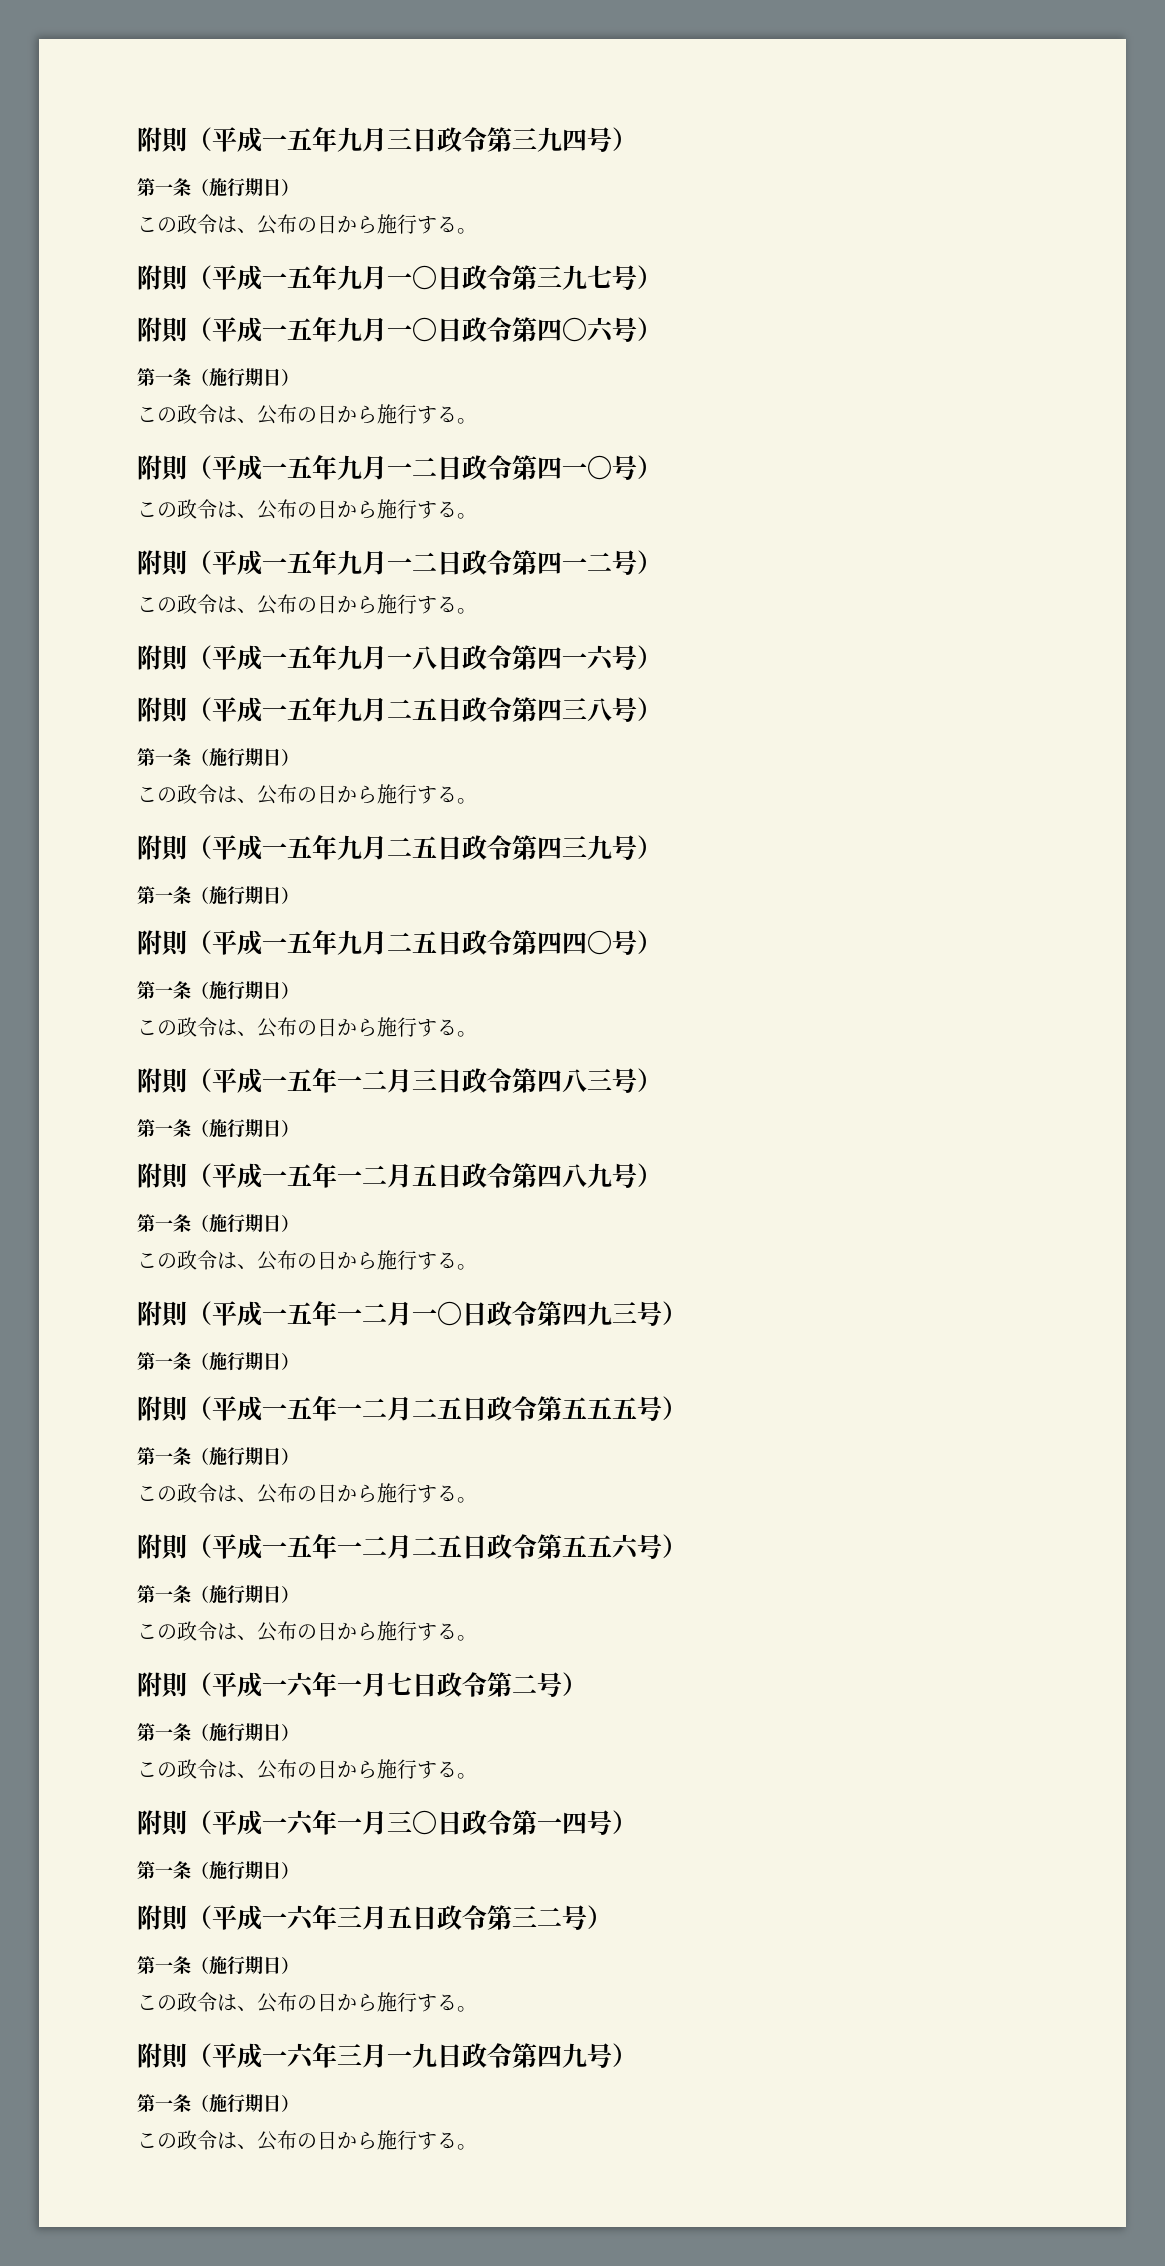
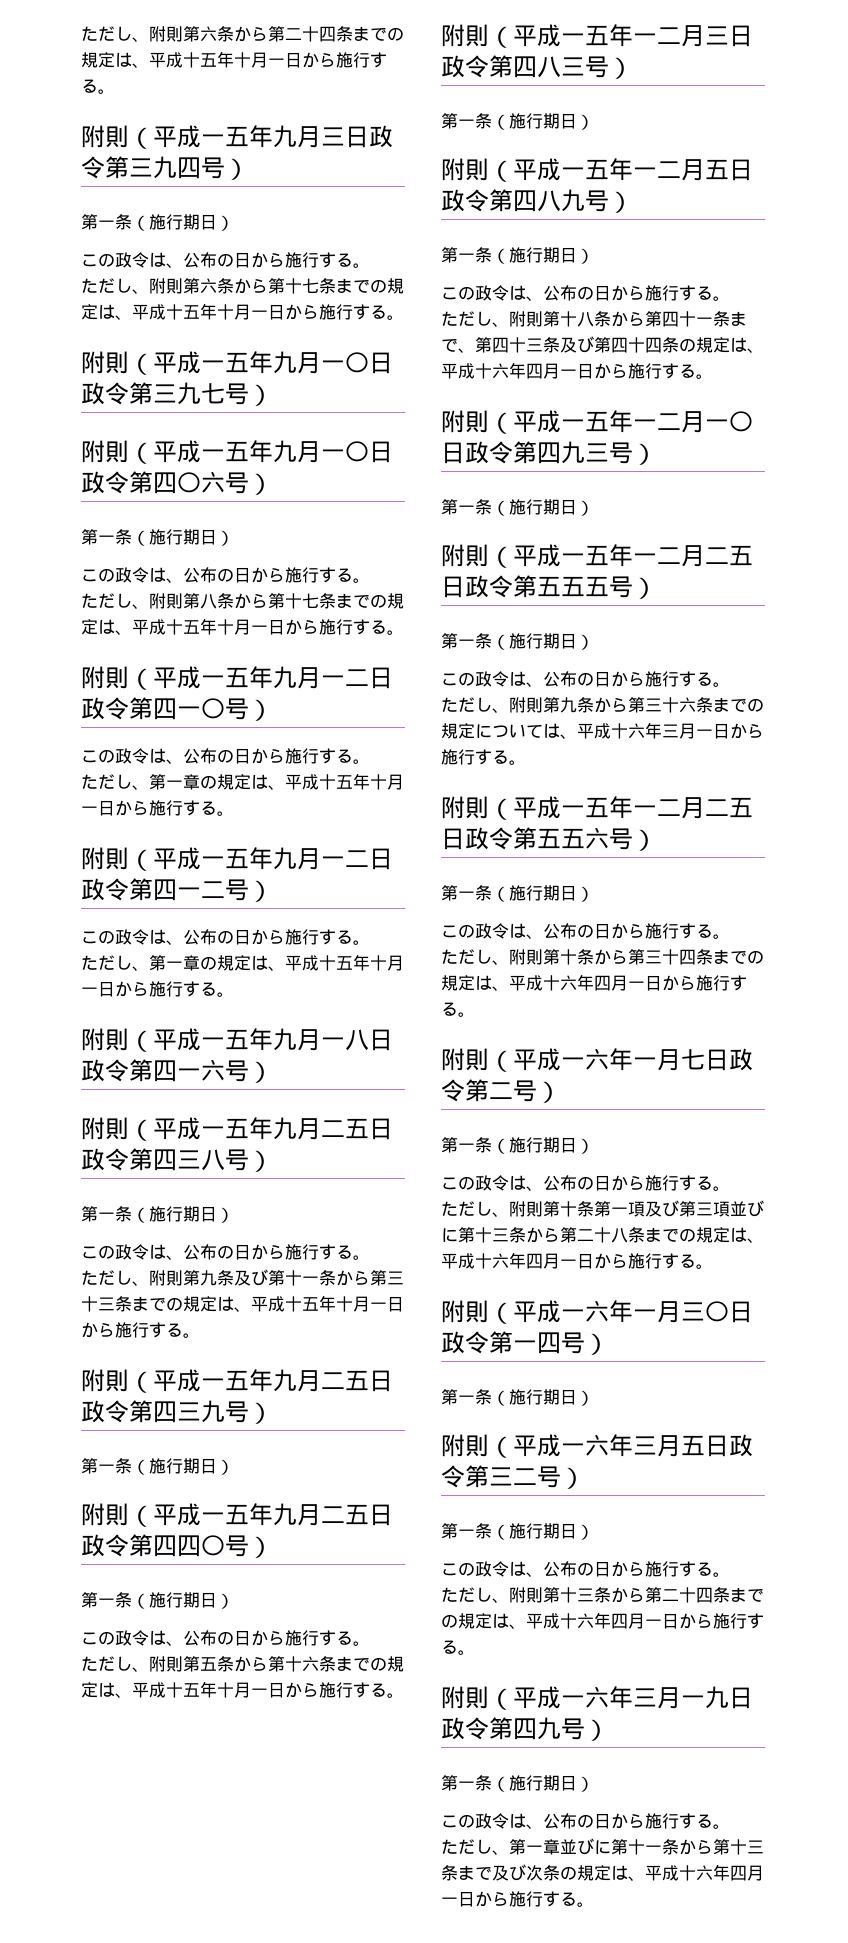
(137, 139) none -> [81,26,404,42] [81,51,387,68] [81,79,115,94] ただし、附則第六条から第二十四条までの規定は、平成十五年十月一日から施行する。 //
(477, 231) none -> [81,278,404,294] [81,303,404,320] // ただし、附則第六条から第十七条までの規定は、平成十五年十月一日から施行する。
(477, 421) none -> [81,593,404,609] [81,618,404,635] // ただし、附則第八条から第十七条までの規定は、平成十五年十月一日から施行する。
(477, 516) none -> [81,773,404,790] [81,800,234,816] // ただし、第一章の規定は、平成十五年十月一日から施行する。
(477, 611) none -> [81,954,404,971] [81,981,234,997] // ただし、第一章の規定は、平成十五年十月一日から施行する。
(477, 801) none -> [81,1269,404,1286] [81,1295,404,1312] [81,1322,200,1338] // ただし、附則第九条及び第十一条から第三十三条までの規定は、平成十五年十月一日から施行する。
(477, 1034) none -> [81,1656,404,1672] [81,1681,404,1698] // ただし、附則第五条から第十六条までの規定は、平成十五年十月一日から施行する。
(477, 1267) none -> [441,311,747,327] [441,336,764,353] [441,362,713,379] // ただし、附則第十八条から第四十一条まで、第四十三条及び第四十四条の規定は、平成十六年四月一日から施行する。
(477, 1500) none -> [441,697,764,713] [441,722,764,739] [441,749,526,765] // ただし、附則第九条から第三十六条までの規定については、平成十六年三月一日から施行する。
(477, 1638) none -> [441,949,764,965] [441,974,747,991] [441,1002,475,1017] // ただし、附則第十条から第三十四条までの規定は、平成十六年四月一日から施行する。
(477, 1776) none -> [441,1200,764,1217] [441,1227,764,1243] [441,1252,713,1269] // ただし、附則第十条第一項及び第三項並びに第十三条から第二十八条までの規定は、平成十六年四月一日から施行する。
(477, 2009) none -> [441,1587,764,1603] [441,1612,764,1629] [441,1640,475,1655] // ただし、附則第十三条から第二十四条までの規定は、平成十六年四月一日から施行する。
(477, 2147) none -> [441,1838,764,1855] [441,1864,764,1881] [441,1891,594,1907] // ただし、第一章並びに第十一条から第十三条まで及び次条の規定は、平成十六年四月一日から施行する。

